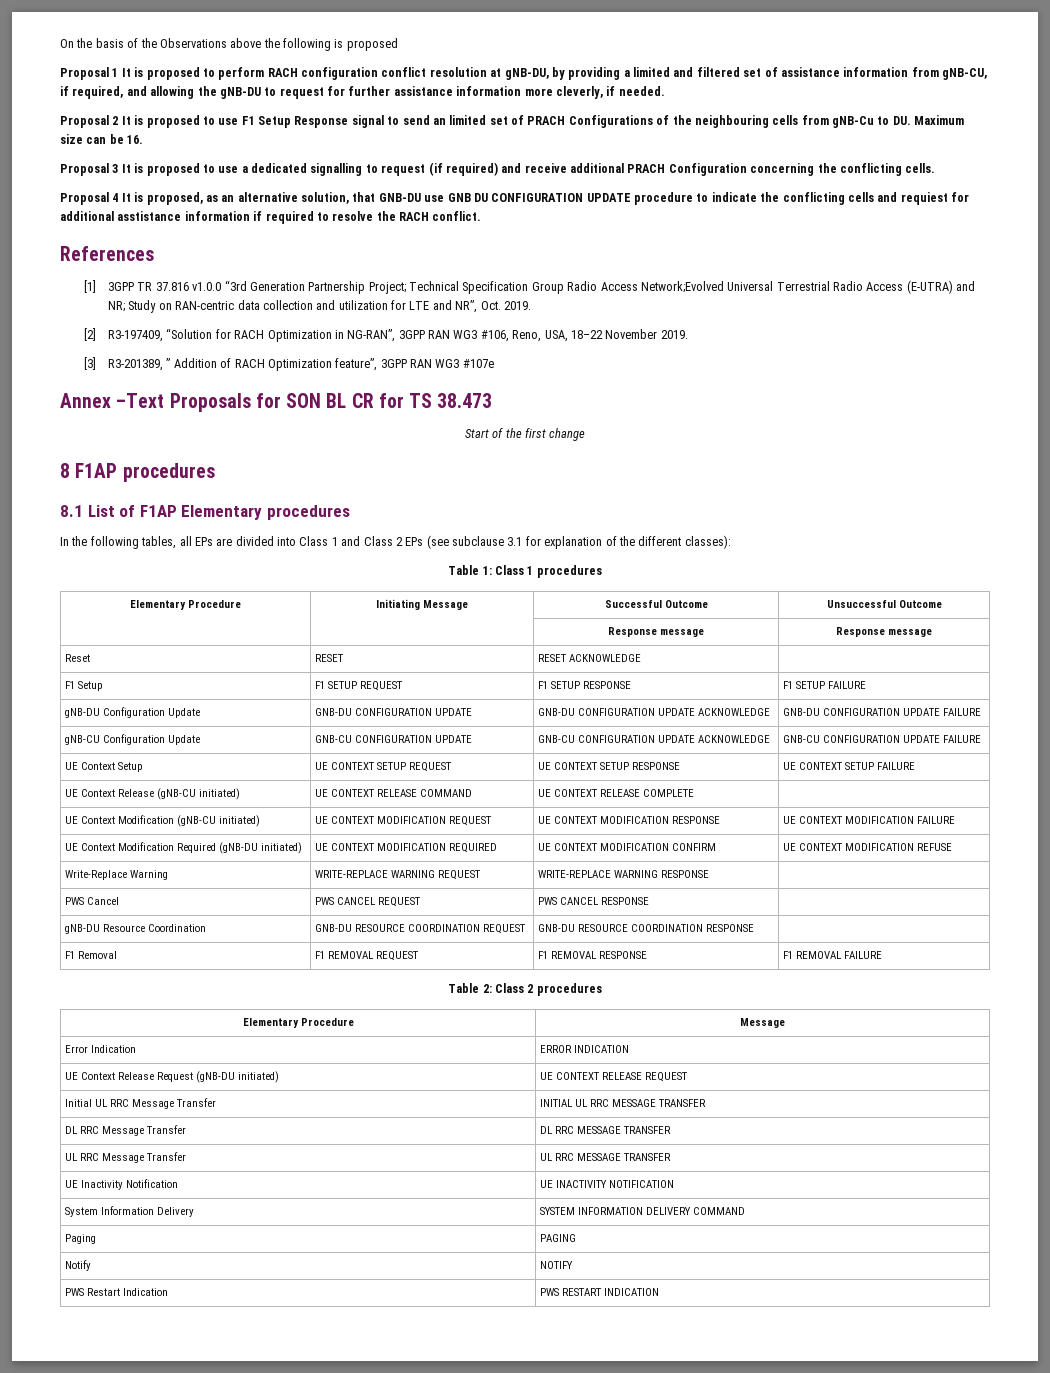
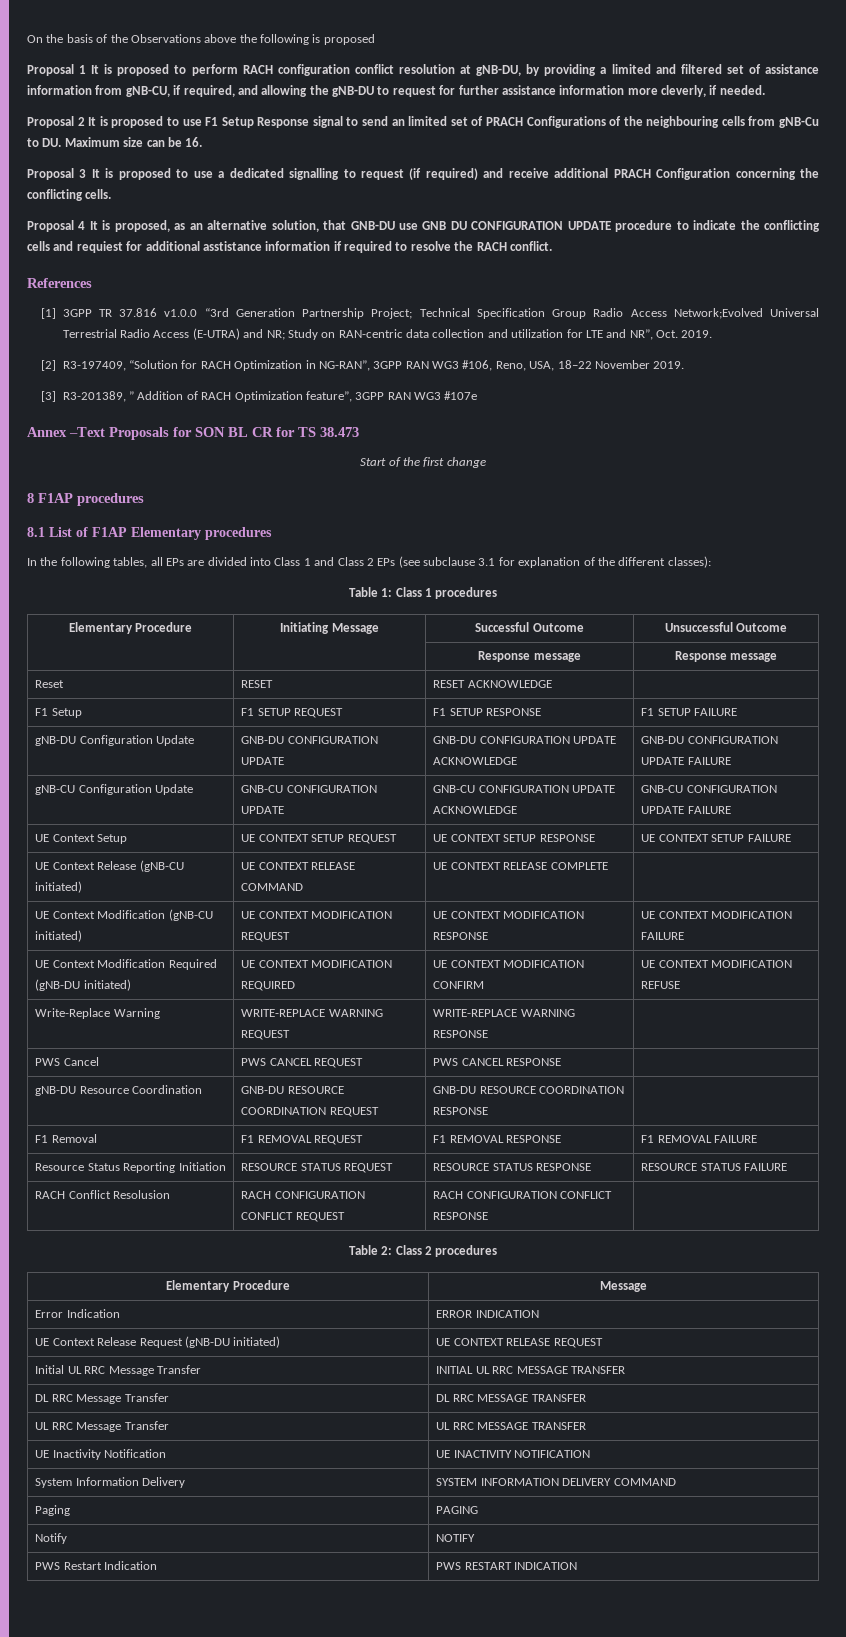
(883, 955) none -> [35,1162,226,1173] [241,1163,394,1173] [433,1163,592,1171] [641,1163,788,1171] [35,1190,171,1199] [241,1191,365,1199] [241,1212,345,1222] [433,1191,613,1199] [433,1212,489,1220] // Resource Status Reporting Initiation | RESOURCE STATUS REQUEST | RESOURCE STATUS RESPONSE | RESOURCE STATUS FAILURE // RACH Conflict Resolusion | RACH CONFIGURATION CONFLICT REQUEST | RACH CONFIGURATION CONFLICT RESPONSE |

